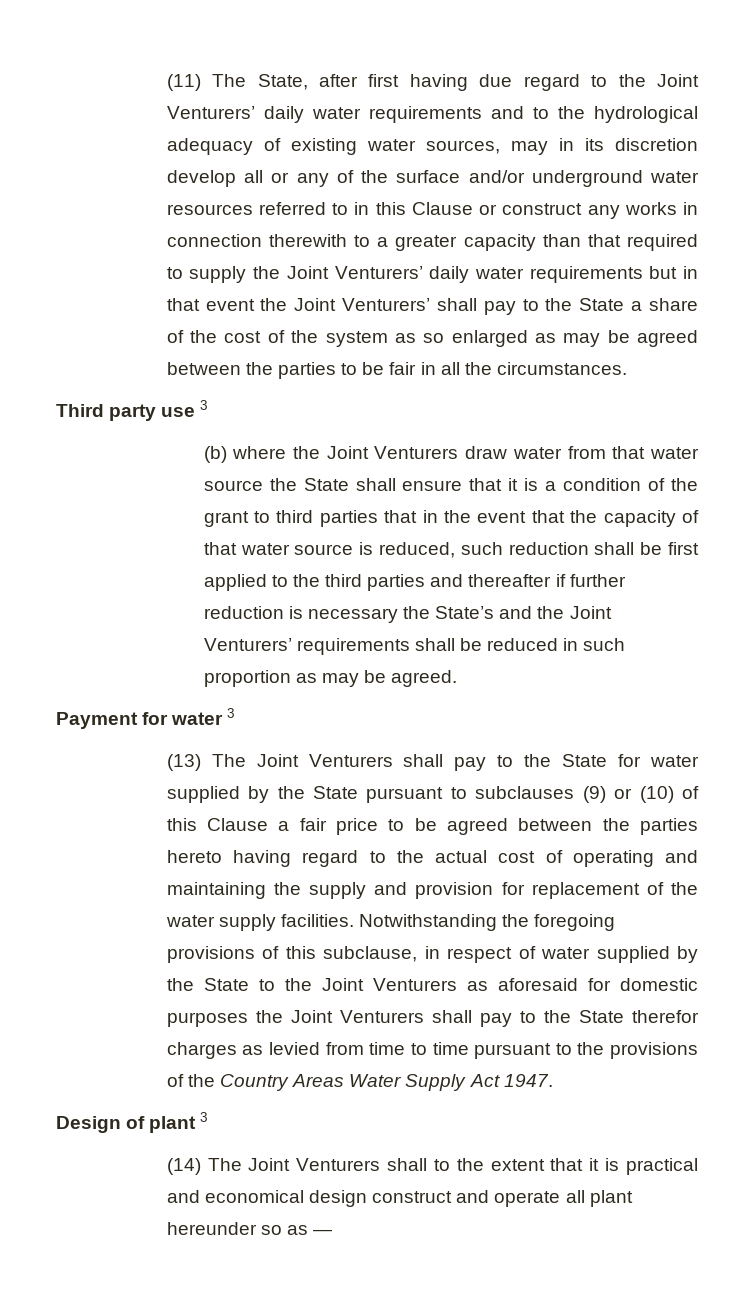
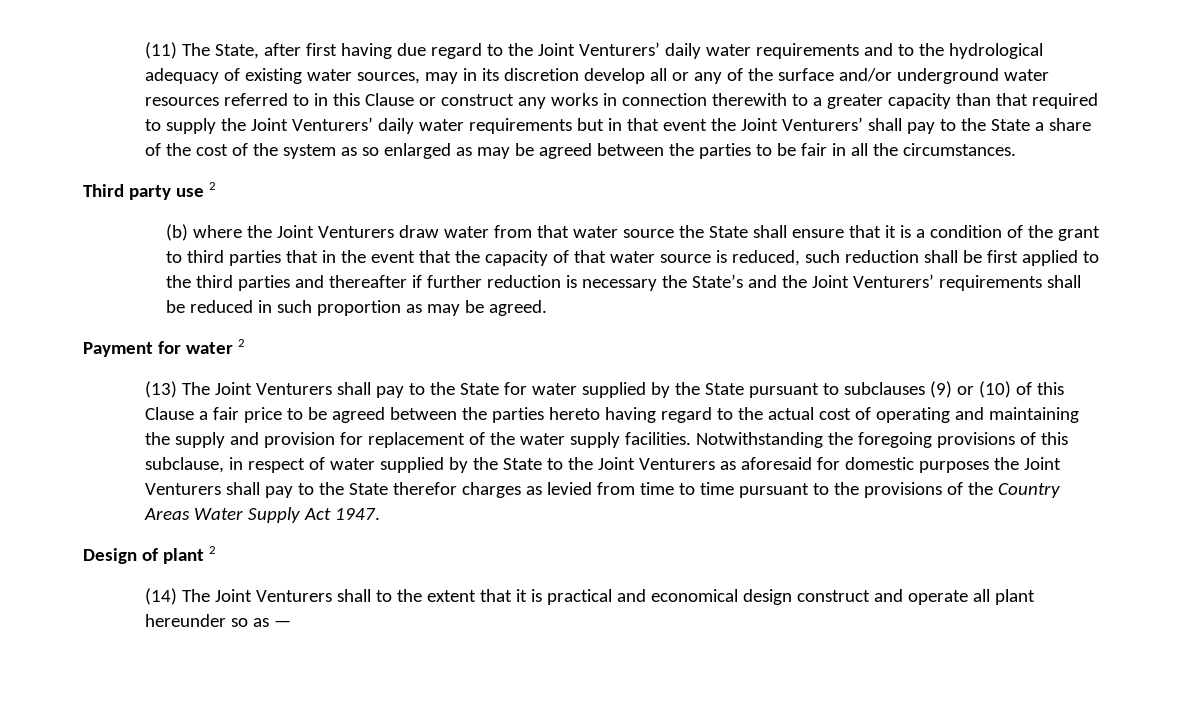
[200,400,209,410] 3 -> [208,182,216,190] 2
[227,708,236,718] 3 -> [237,339,245,347] 2
[200,1112,209,1122] 3 -> [208,546,216,554] 2

